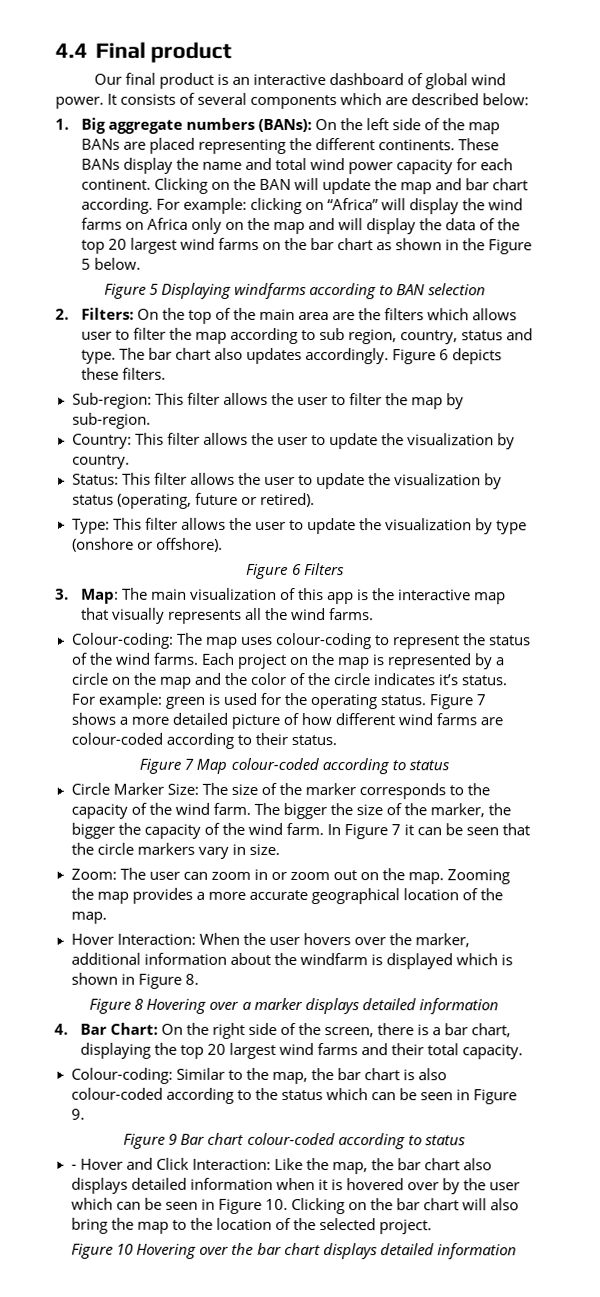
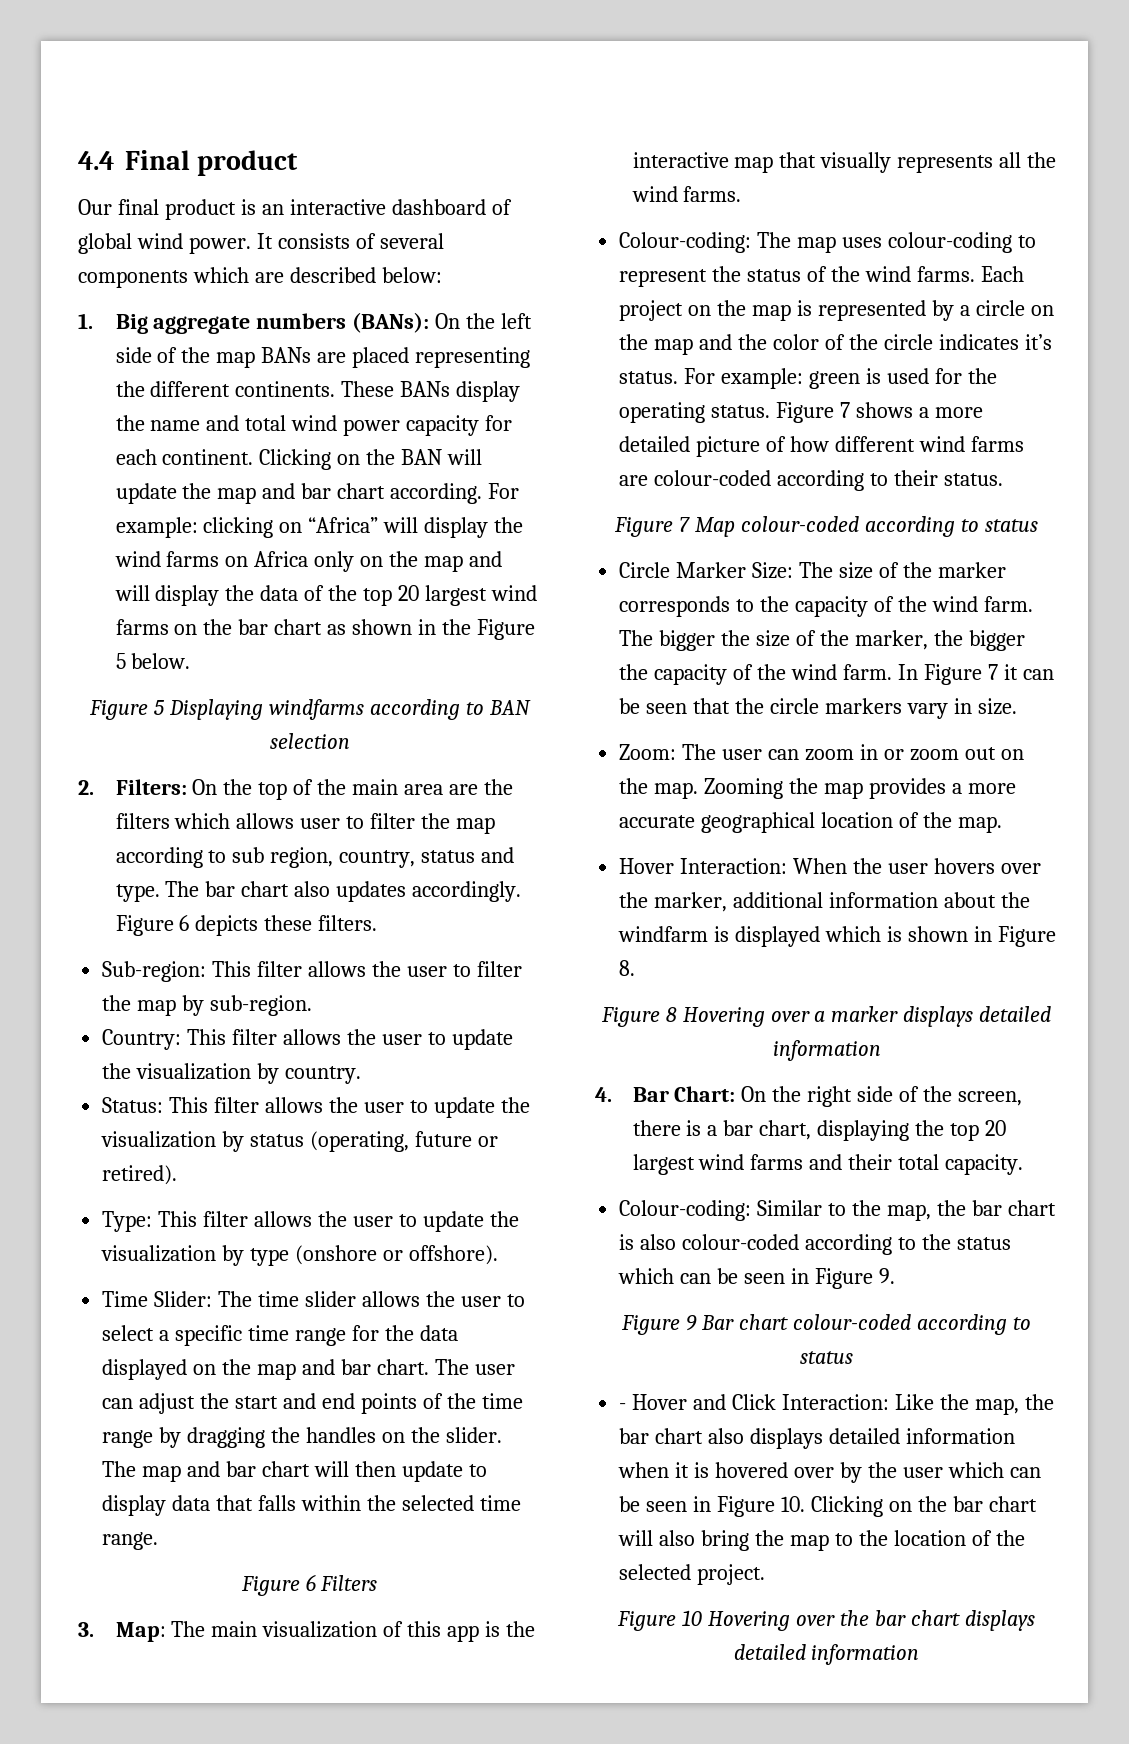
(223, 544) none -> [102,1291,525,1307] [102,1325,458,1346] [102,1359,515,1380] [102,1393,523,1414] [102,1427,502,1448] [102,1461,487,1482] [102,1495,521,1516] [102,1532,159,1550] // Time Slider: The time slider allows the user to select a specific time range for the data displayed on the map and bar chart. The user can adjust the start and end points of the time range by dragging the handles on the slider. The map and bar chart will then update to display data that falls within the selected time range.

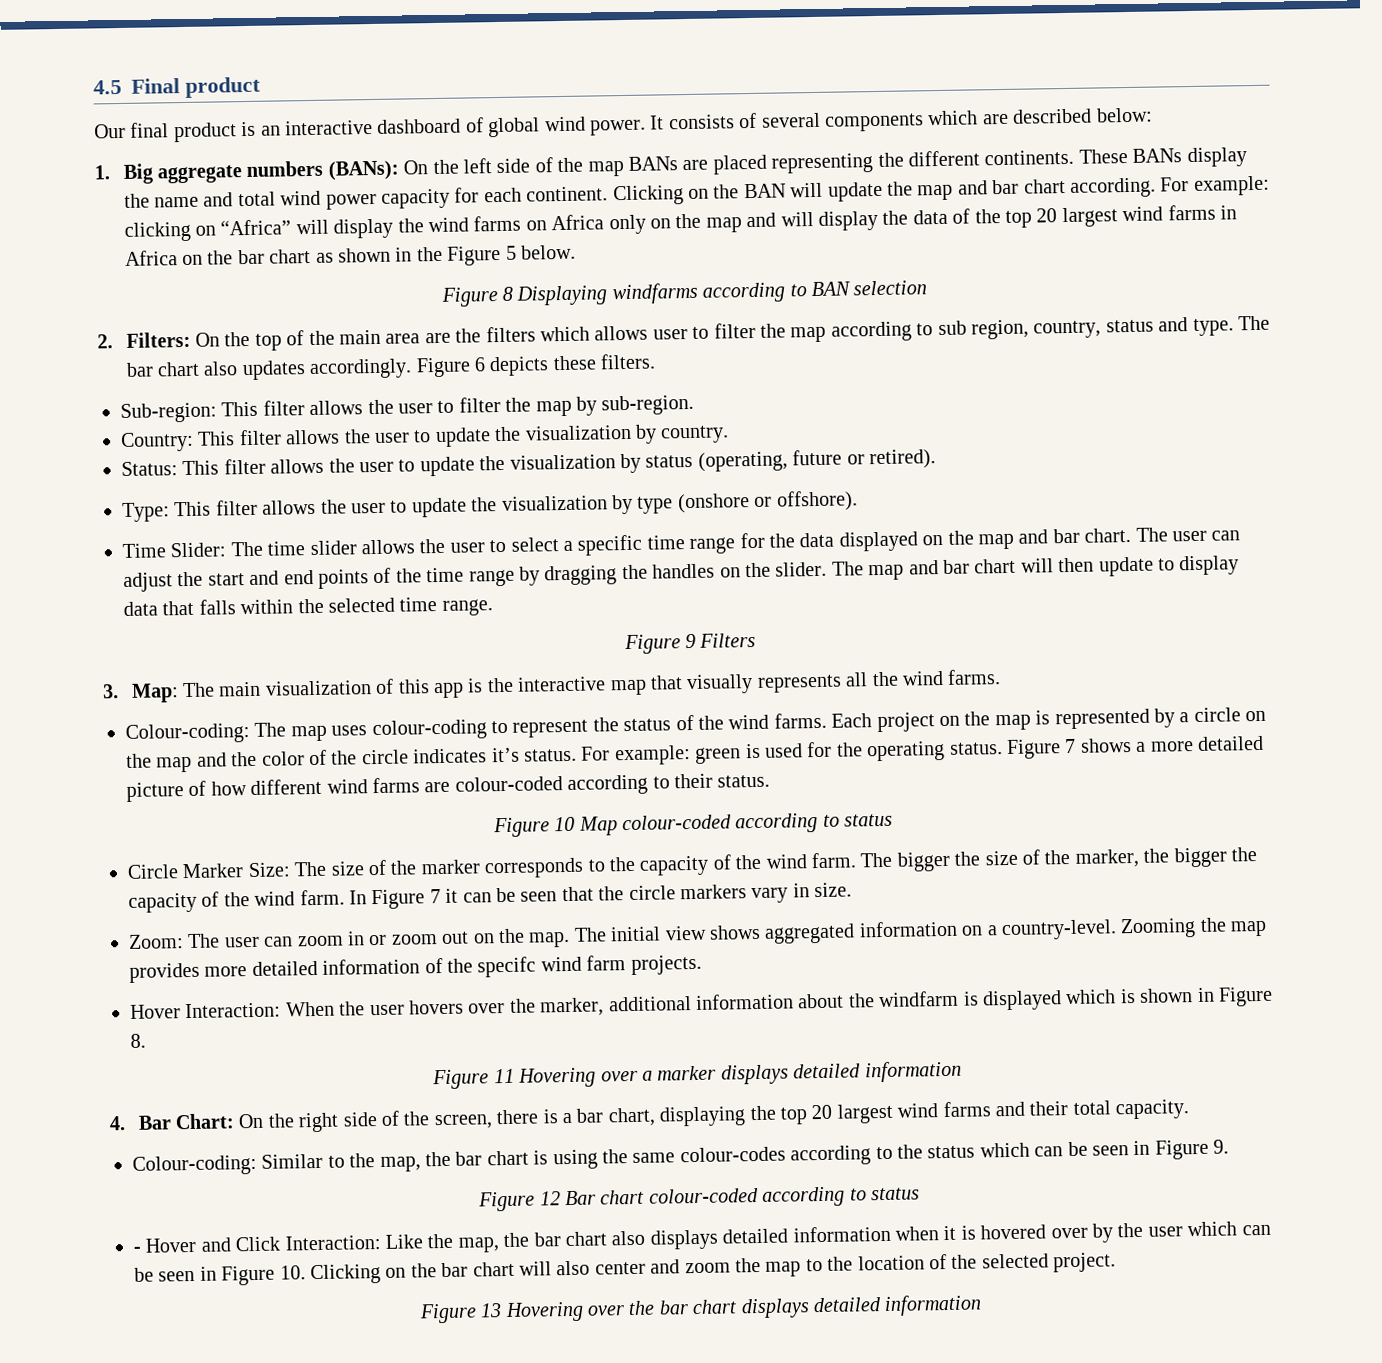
[78,151,114,170] 4.4 -> [93,79,122,95] 4.5
(169, 627) none -> [1220,205,1238,220] [124,250,178,266] in Africa
[154,700,166,715] 5 -> [502,286,513,301] 8
[305,1574,316,1591] 6 -> [685,633,696,649] 9
[679,517,691,532] 7 -> [554,816,576,832] 10
[704,778,1016,799] [619,812,1002,833] Zooming the map provides a more accurate geographical location of the map. -> [573,917,1268,944] [129,954,702,983] The initial view shows aggregated information on a country-level. Zooming the map provides more detailed information of the specifc wind farm projects.
[665,1007,677,1022] 8 -> [493,1068,515,1084] 11
[640,1234,800,1250] also colour-coded -> [552,1146,786,1170] using the same colour-codes
[686,1315,698,1331] 9 -> [539,1191,561,1206] 12
[701,1530,750,1551] bring -> [594,1259,731,1275] center and zoom
[682,1610,703,1626] 10 -> [480,1303,503,1318] 13

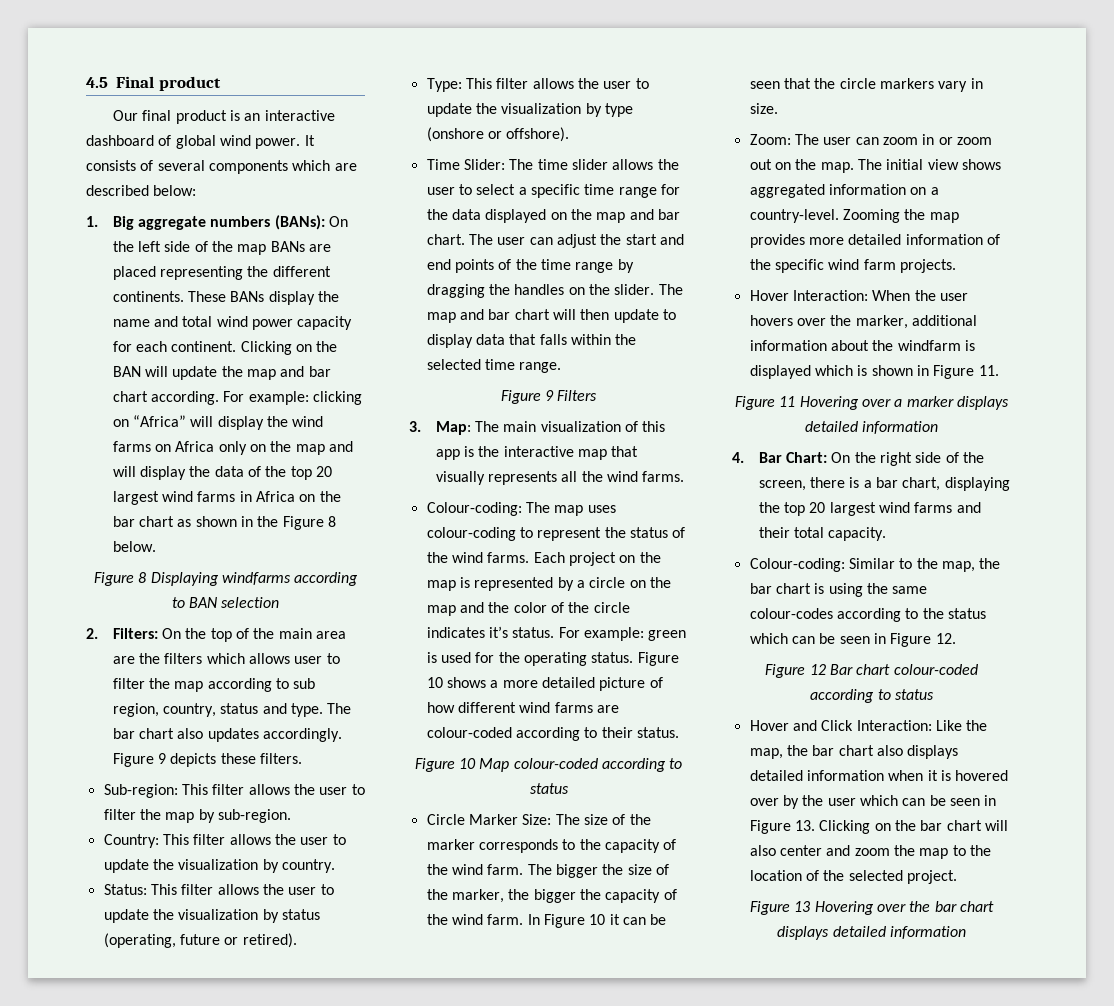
[505,245,517,260] 5 -> [327,516,336,527] 8
[474,357,487,372] 6 -> [158,753,167,764] 9
[1064,738,1077,754] 7 -> [426,677,443,688] 10
[429,889,441,904] 7 -> [589,914,606,925] 10
[477,956,537,978] specifc -> [774,259,824,273] specific
[130,1033,146,1048] 8. -> [978,365,999,376] 11.
[1213,1139,1230,1154] 9. -> [935,633,956,644] 12.
[133,1246,142,1253] - -> (934, 694) none
[279,1265,306,1280] 10. -> [794,820,815,831] 13.

